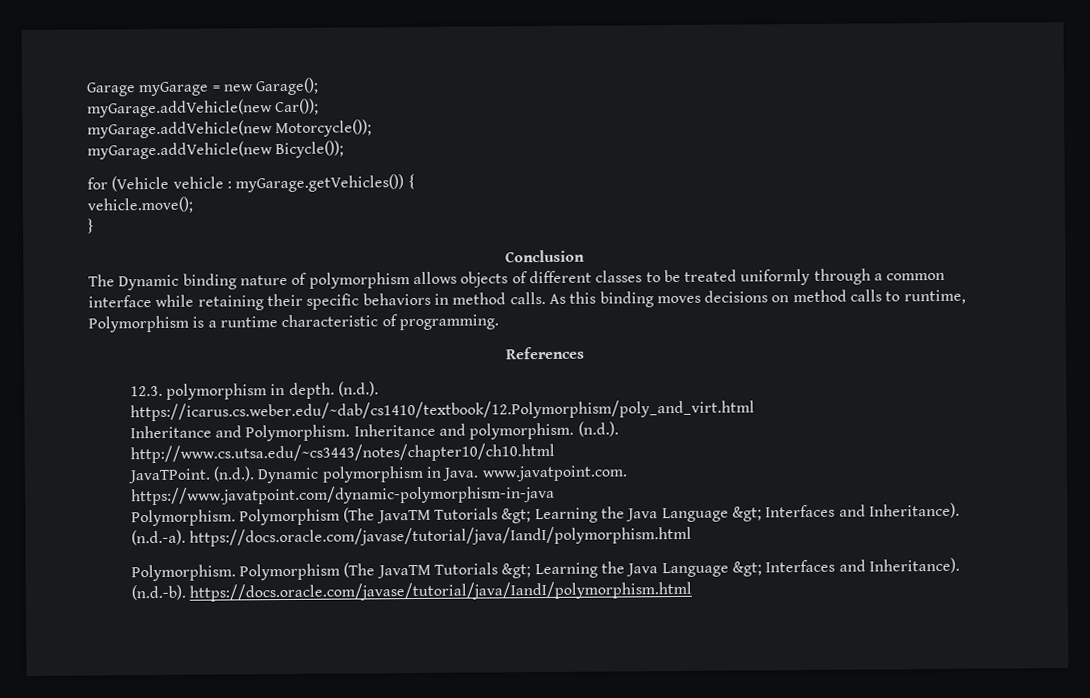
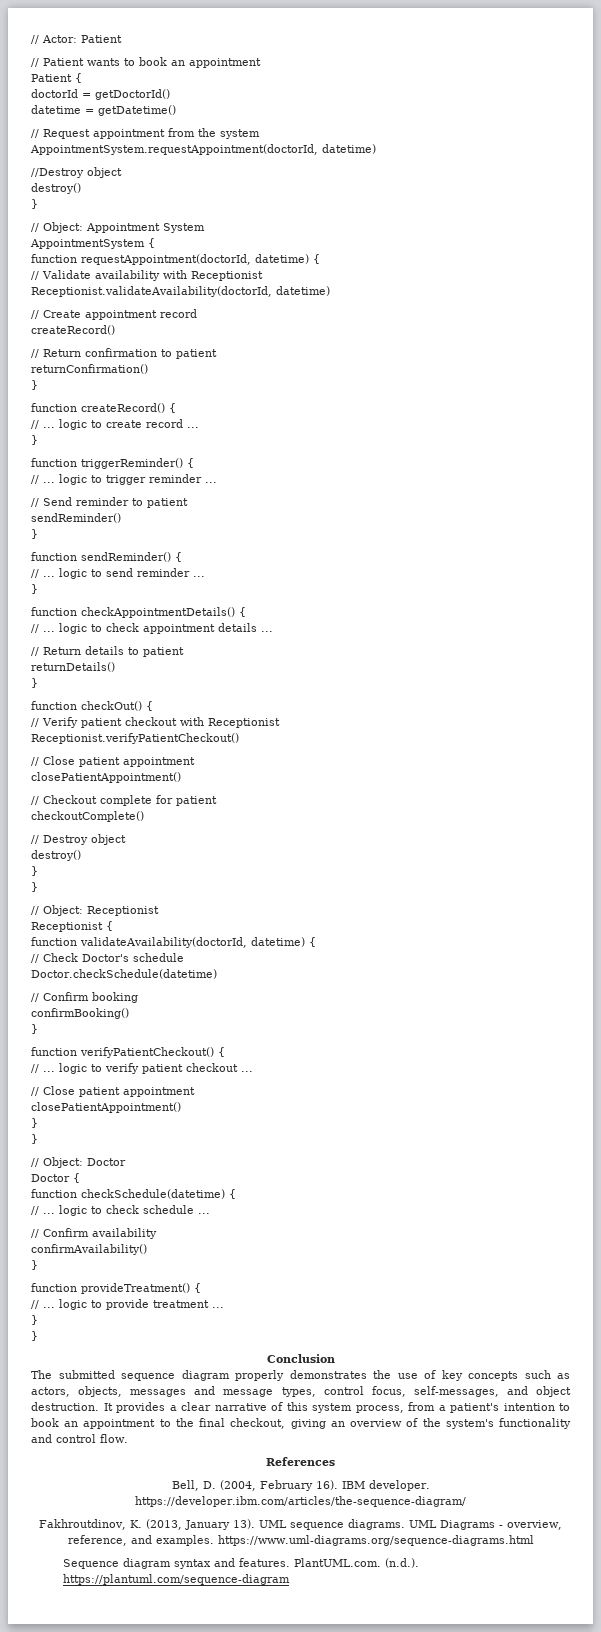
[86,77,320,97] [87,98,320,118] [87,119,373,139] [87,140,345,160] [87,173,415,193] [87,196,193,214] [87,218,94,234] [505,249,585,263] [88,268,946,291] [88,289,966,311] [88,314,499,333] [505,346,585,360] [129,381,380,400] [129,399,755,422] [129,421,619,442] [129,442,555,464] [127,465,628,484] [130,484,555,506] [130,502,961,527] [130,525,693,547] [130,557,961,582] [130,580,693,602] Garage myGarage = new Garage(); // myGarage.addVehicle(new Car()); // myGarage.addVehicle(new Motorcycle()); // myGarage.addVehicle(new Bicycle()); // for (Vehicle vehicle : myGarage.getVehicles()) { // vehicle.move(); // } // Conclusion // The Dynamic binding nature of polymorphism allows objects of different classes to be treated uniformly through a common interface while retaining their specific behaviors in method calls. As this binding moves decisions on method calls to runtime, Polymorphism is a runtime characteristic of programming. // References // 12.3. polymorphism in depth. (n.d.). https://icarus.cs.weber.edu/~dab/cs1410/textbook/12.Polymorphism/poly_and_virt.html // Inheritance and Polymorphism. Inheritance and polymorphism. (n.d.). http://www.cs.utsa.edu/~cs3443/notes/chapter10/ch10.html // JavaTPoint. (n.d.). Dynamic polymorphism in Java. www.javatpoint.com. https://www.javatpoint.com/dynamic-polymorphism-in-java // Polymorphism. Polymorphism (The JavaTM Tutorials &gt; Learning the Java Language &gt; Interfaces and Inheritance). (n.d.-a). https://docs.oracle.com/javase/tutorial/java/IandI/polymorphism.html // Polymorphism. Polymorphism (The JavaTM Tutorials &gt; Learning the Java Language &gt; Interfaces and Inheritance). (n.d.-b). https://docs.oracle.com/javase/tutorial/java/IandI/polymorphism.html -> [31,35,122,44] [31,57,261,68] [31,73,82,83] [31,89,170,100] [31,105,176,116] [31,128,260,139] [30,144,376,155] [31,167,122,178] [31,183,81,194] [31,199,38,209] [31,222,205,233] [30,238,155,249] [31,254,320,265] [31,270,263,281] [31,286,330,297] [31,309,197,320] [31,325,115,335] [31,348,217,359] [31,364,148,374] [31,380,38,390] [31,403,176,413] [31,419,199,430] [31,435,38,445] [31,458,194,469] [31,474,217,485] [31,497,188,508] [31,513,121,523] [31,529,38,539] [31,552,182,562] [31,568,205,579] [31,584,38,594] [31,607,246,618] [31,623,273,634] [31,646,184,657] [31,662,115,672] [31,678,38,688] [31,701,153,711] [31,717,280,728] [31,733,239,744] [31,756,195,767] [31,772,181,783] [31,795,217,806] [31,811,144,822] [31,834,126,845] [31,850,81,861] [31,866,38,876] [31,882,38,892] [31,905,159,916] [31,921,113,932] [31,937,316,948] [31,953,184,963] [31,969,217,979] [31,992,138,1003] [31,1008,129,1019] [31,1024,38,1034] [31,1047,225,1058] [31,1063,253,1074] [31,1086,195,1097] [31,1102,181,1113] [31,1118,38,1128] [31,1134,38,1144] [31,1157,126,1168] [31,1173,80,1183] [31,1189,236,1199] [31,1205,210,1216] [31,1228,157,1239] [31,1244,147,1255] [31,1260,38,1270] [31,1283,201,1294] [31,1299,224,1310] [31,1315,38,1325] [31,1331,38,1341] [266,1354,335,1363] [31,1370,570,1381] [31,1386,572,1397] [31,1402,570,1413] [31,1418,571,1429] [31,1434,128,1443] [266,1457,335,1466] [171,1480,430,1491] [135,1496,467,1507] [39,1519,562,1530] [67,1535,534,1546] [62,1558,419,1569] [62,1574,290,1585] // Actor: Patient // // Patient wants to book an appointment // Patient { // doctorId = getDoctorId() // datetime = getDatetime() // // Request appointment from the system // AppointmentSystem.requestAppointment(doctorId, datetime) // //Destroy object // destroy() // } // // Object: Appointment System // AppointmentSystem { // function requestAppointment(doctorId, datetime) { // // Validate availability with Receptionist // Receptionist.validateAvailability(doctorId, datetime) // // Create appointment record // createRecord() // // Return confirmation to patient // returnConfirmation() // } // function createRecord() { // // ... logic to create record ... // } // function triggerReminder() { // // ... logic to trigger reminder ... // // Send reminder to patient // sendReminder() // } // function sendReminder() { // // ... logic to send reminder ... // } // function checkAppointmentDetails() { // // ... logic to check appointment details ... // // Return details to patient // returnDetails() // } // function checkOut() { // // Verify patient checkout with Receptionist // Receptionist.verifyPatientCheckout() // // Close patient appointment // closePatientAppointment() // // Checkout complete for patient // checkoutComplete() // // Destroy object // destroy() // } // } // // Object: Receptionist // Receptionist { // function validateAvailability(doctorId, datetime) { // // Check Doctor's schedule // Doctor.checkSchedule(datetime) // // Confirm booking // confirmBooking() // } // function verifyPatientCheckout() { // // ... logic to verify patient checkout ... // // Close patient appointment // closePatientAppointment() // } // } // // Object: Doctor // Doctor { // function checkSchedule(datetime) { // // ... logic to check schedule ... // // Confirm availability // confirmAvailability() // } // function provideTreatment() { // // ... logic to provide treatment ... // } // } // Conclusion // The submitted sequence diagram properly demonstrates the use of key concepts such as actors, objects, messages and message types, control focus, self-messages, and object destruction. It provides a clear narrative of this system process, from a patient's intention to book an appointment to the final checkout, giving an overview of the system's functionality and control flow. // References // Bell, D. (2004, February 16). IBM developer. https://developer.ibm.com/articles/the-sequence-diagram/ // Fakhroutdinov, K. (2013, January 13). UML sequence diagrams. UML Diagrams - overview, reference, and examples. https://www.uml-diagrams.org/sequence-diagrams.html // Sequence diagram syntax and features. PlantUML.com. (n.d.). https://plantuml.com/sequence-diagram

